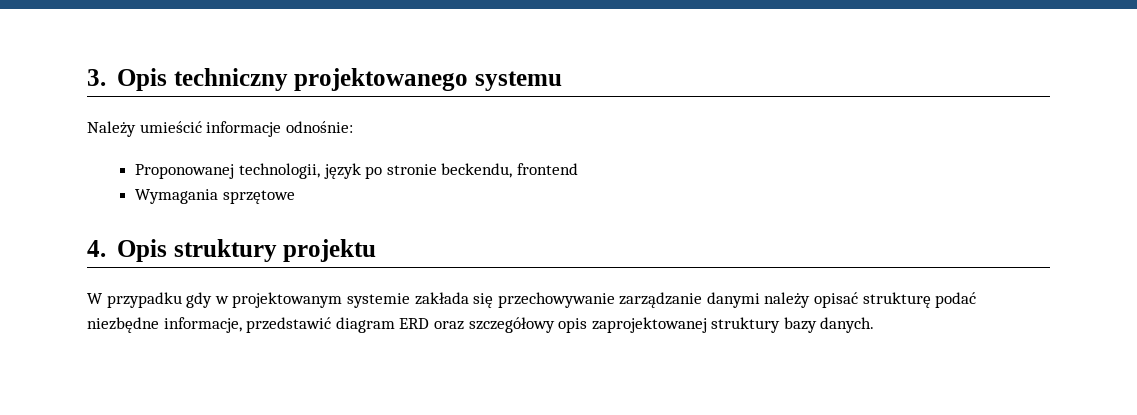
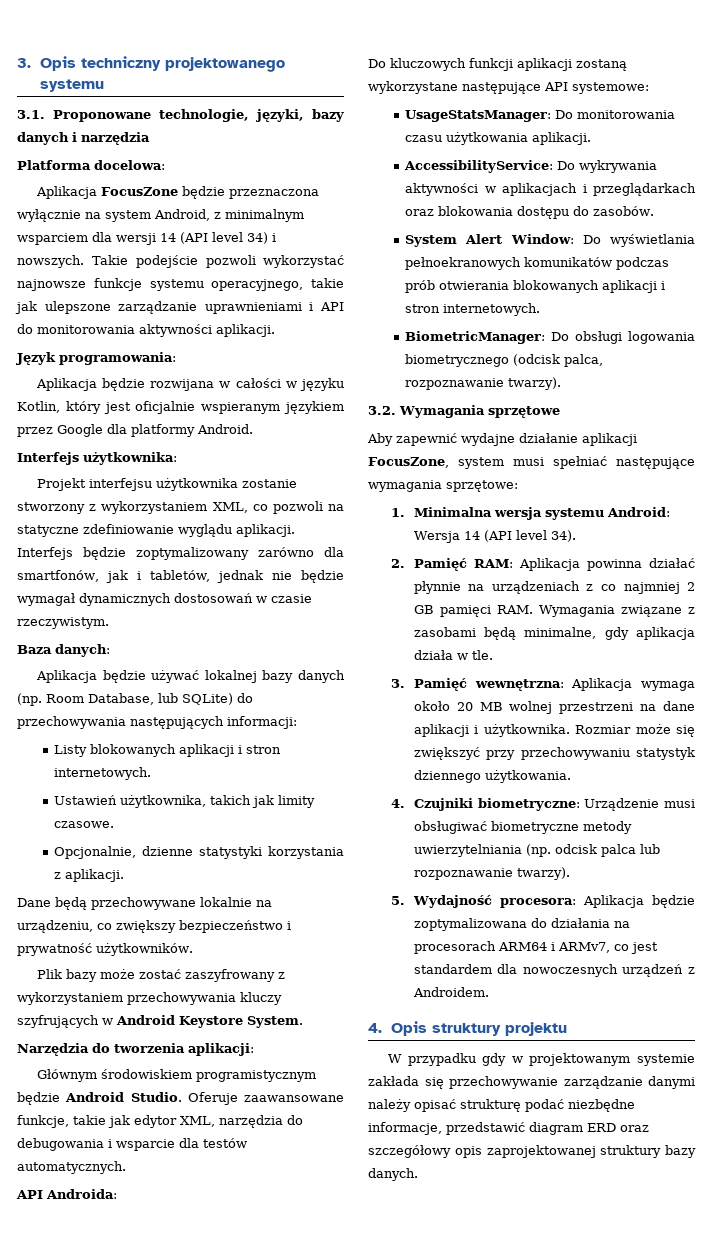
[87,121,353,137] [135,163,578,179] [135,189,296,204] Należy umieścić informacje odnośnie: // Proponowanej technologii, język po stronie beckendu, frontend // Wymagania sprzętowe -> [17,109,344,122] [17,132,150,145] [17,160,165,170] [35,186,319,199] [17,209,304,222] [17,232,276,245] [17,255,344,268] [17,278,344,291] [15,301,344,314] [17,324,275,337] [16,352,176,365] [35,378,344,391] [17,401,344,414] [17,424,253,437] [17,452,177,465] [36,478,297,491] [17,501,344,514] [17,524,295,537] [17,547,344,560] [17,570,344,583] [17,593,312,606] [17,617,109,629] [17,644,110,657] [35,670,345,683] [17,693,253,706] [17,716,297,729] [54,744,282,757] [54,767,152,780] [54,795,316,808] [54,821,115,828] [54,846,344,859] [54,869,125,882] [17,897,272,910] [17,920,291,933] [17,943,193,956] [36,969,285,982] [17,992,282,1005] [17,1015,303,1028] [17,1043,254,1056] [36,1069,316,1082] [17,1092,344,1105] [17,1115,303,1128] [17,1138,247,1151] [17,1161,126,1174] [16,1189,117,1199] [368,58,627,71] [368,81,649,94] [405,110,676,122] [405,132,592,145] [404,160,658,173] [405,183,696,196] [405,206,655,219] [405,234,695,247] [405,257,670,270] [405,280,666,293] [405,303,541,316] [405,331,695,344] [405,354,604,367] [405,377,562,390] [368,405,560,418] [367,433,637,446] [368,456,695,469] [368,480,518,492] [390,507,670,520] [413,530,576,543] [390,558,695,571] [413,581,695,594] [413,605,695,617] [413,627,695,640] [413,650,493,660] [390,678,695,691] [413,701,695,714] [413,724,695,737] [413,747,695,760] [413,770,571,783] [390,798,695,811] [413,821,632,834] [413,844,660,857] [413,867,570,880] [390,895,695,908] [413,918,630,931] [413,941,658,954] [413,964,695,977] [412,987,489,997] 3.1. Proponowane technologie, języki, bazy danych i narzędzia // Platforma docelowa: // Aplikacja FocusZone będzie przeznaczona wyłącznie na system Android, z minimalnym wsparciem dla wersji 14 (API level 34) i nowszych. Takie podejście pozwoli wykorzystać najnowsze funkcje systemu operacyjnego, takie jak ulepszone zarządzanie uprawnieniami i API do monitorowania aktywności aplikacji. // Język programowania: // Aplikacja będzie rozwijana w całości w języku Kotlin, który jest oficjalnie wspieranym językiem przez Google dla platformy Android. // Interfejs użytkownika: // Projekt interfejsu użytkownika zostanie stworzony z wykorzystaniem XML, co pozwoli na statyczne zdefiniowanie wyglądu aplikacji. Interfejs będzie zoptymalizowany zarówno dla smartfonów, jak i tabletów, jednak nie będzie wymagał dynamicznych dostosowań w czasie rzeczywistym. // Baza danych: // Aplikacja będzie używać lokalnej bazy danych (np. Room Database, lub SQLite) do przechowywania następujących informacji: // Listy blokowanych aplikacji i stron internetowych. // Ustawień użytkownika, takich jak limity czasowe. // Opcjonalnie, dzienne statystyki korzystania z aplikacji. // Dane będą przechowywane lokalnie na urządzeniu, co zwiększy bezpieczeństwo i prywatność użytkowników. // Plik bazy może zostać zaszyfrowany z wykorzystaniem przechowywania kluczy szyfrujących w Android Keystore System. // Narzędzia do tworzenia aplikacji: // Głównym środowiskiem programistycznym będzie Android Studio. Oferuje zaawansowane funkcje, takie jak edytor XML, narzędzia do debugowania i wsparcie dla testów automatycznych. // API Androida: // Do kluczowych funkcji aplikacji zostaną wykorzystane następujące API systemowe: // UsageStatsManager: Do monitorowania czasu użytkowania aplikacji. // AccessibilityService: Do wykrywania aktywności w aplikacjach i przeglądarkach oraz blokowania dostępu do zasobów. // System Alert Window: Do wyświetlania pełnoekranowych komunikatów podczas prób otwierania blokowanych aplikacji i stron internetowych. // BiometricManager: Do obsługi logowania biometrycznego (odcisk palca, rozpoznawanie twarzy). // 3.2. Wymagania sprzętowe // Aby zapewnić wydajne działanie aplikacji FocusZone, system musi spełniać następujące wymagania sprzętowe: // 1. Minimalna wersja systemu Android: Wersja 14 (API level 34). // 2. Pamięć RAM: Aplikacja powinna działać płynnie na urządzeniach z co najmniej 2 GB pamięci RAM. Wymagania związane z zasobami będą minimalne, gdy aplikacja działa w tle. // 3. Pamięć wewnętrzna: Aplikacja wymaga około 20 MB wolnej przestrzeni na dane aplikacji i użytkownika. Rozmiar może się zwiększyć przy przechowywaniu statystyk dziennego użytkowania. // 4. Czujniki biometryczne: Urządzenie musi obsługiwać biometryczne metody uwierzytelniania (np. odcisk palca lub rozpoznawanie twarzy). // 5. Wydajność procesora: Aplikacja będzie zoptymalizowana do działania na procesorach ARM64 i ARMv7, co jest standardem dla nowoczesnych urządzeń z Androidem.

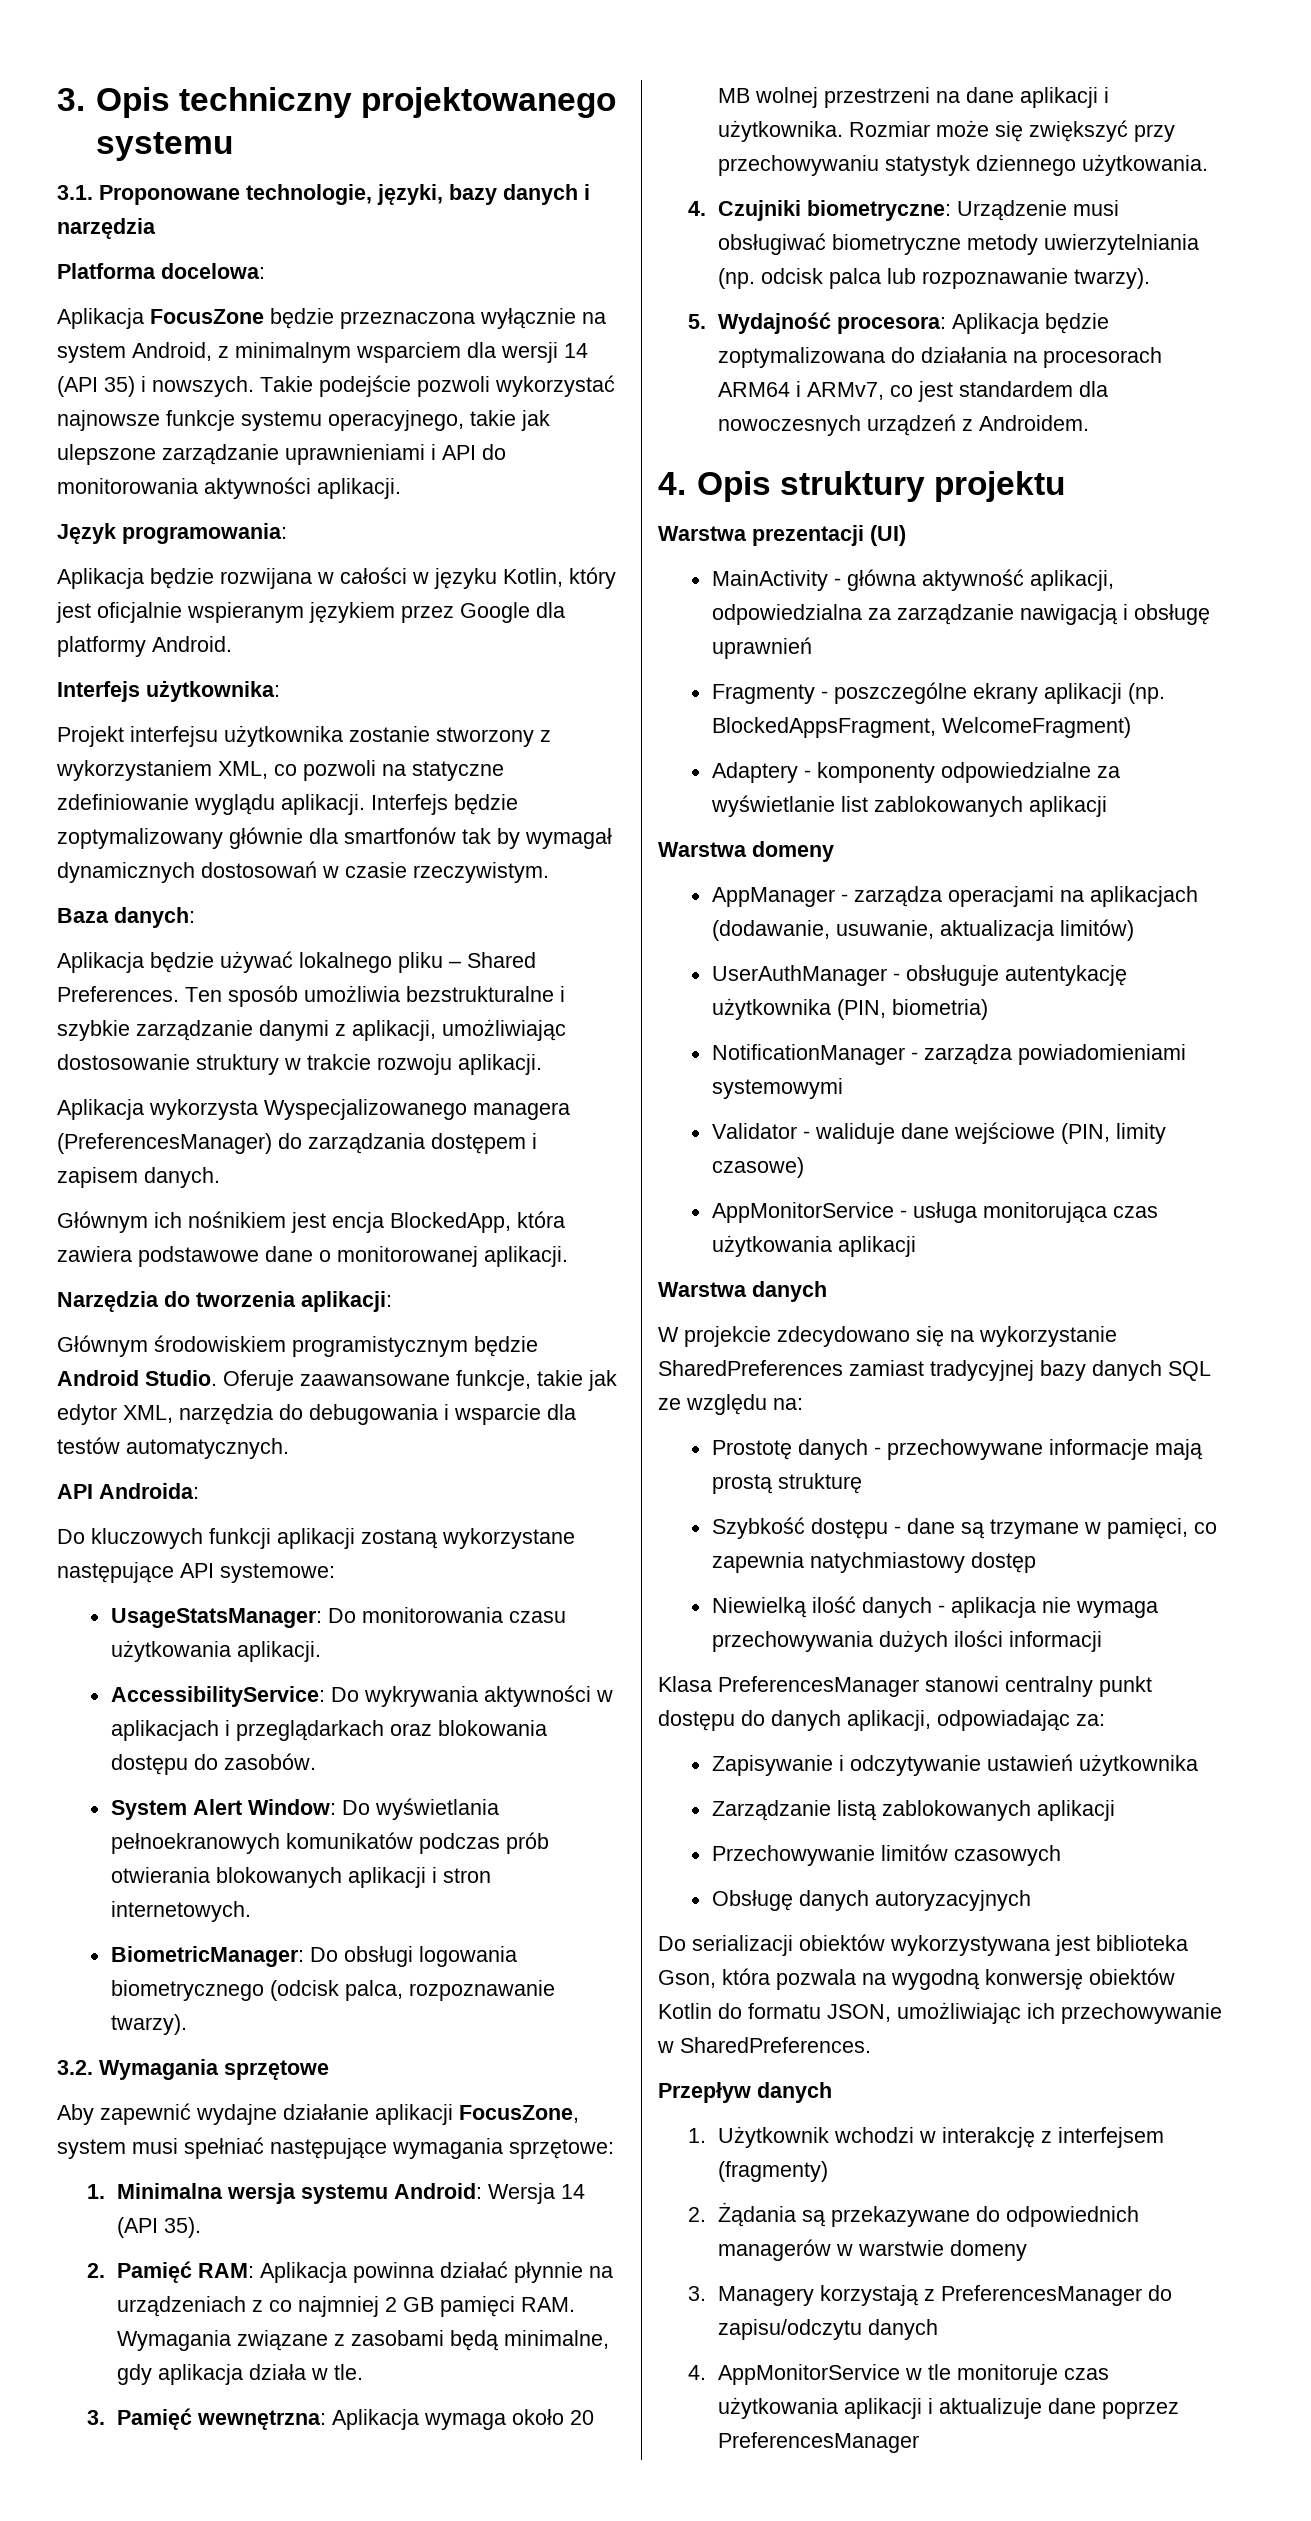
[212,232,268,244] level 34) -> [104,376,135,397] 35)
[258,547,344,557] [17,570,344,583] zarówno dla smartfonów, jak i tabletów, jednak nie będzie -> [229,827,520,849] głównie dla smartfonów tak by
[204,670,345,683] [17,693,253,706] [17,716,297,729] [54,744,282,757] [54,767,152,780] [54,795,316,808] [54,821,115,828] [54,846,344,859] [54,869,125,882] [17,897,272,910] [17,920,291,933] [17,943,193,956] [36,969,285,982] [17,992,282,1005] [17,1015,303,1028] lokalnej bazy danych (np. Room Database, lub SQLite) do przechowywania następujących informacji: // Listy blokowanych aplikacji i stron internetowych. // Ustawień użytkownika, takich jak limity czasowe. // Opcjonalnie, dzienne statystyki korzystania z aplikacji. // Dane będą przechowywane lokalnie na urządzeniu, co zwiększy bezpieczeństwo i prywatność użytkowników. // Plik bazy może zostać zaszyfrowany z wykorzystaniem przechowywania kluczy szyfrujących w Android Keystore System. -> [299,952,536,973] [57,985,565,1007] [57,1019,566,1041] [57,1054,542,1075] [57,1099,570,1120] [57,1133,537,1154] [57,1167,220,1188] [57,1211,565,1233] [57,1246,568,1267] lokalnego pliku – Shared Preferences. Ten sposób umożliwia bezstrukturalne i szybkie zarządzanie danymi z aplikacji, umożliwiając dostosowanie struktury w trakcie rozwoju aplikacji. // Aplikacja wykorzysta Wyspecjalizowanego managera (PreferencesManager) do zarządzania dostępem i zapisem danych. // Głównym ich nośnikiem jest encja BlockedApp, która zawiera podstawowe dane o monitorowanej aplikacji.
[515,530,576,542] level 34). -> [163,2217,201,2238] 35).
[387,1053,695,1066] [368,1076,695,1089] [368,1099,635,1112] [368,1122,649,1135] [368,1145,696,1158] [368,1168,418,1181] W przypadku gdy w projektowanym systemie zakłada się przechowywanie zarządzanie danymi należy opisać strukturę podać niezbędne informacje, przedstawić diagram ERD oraz szczegółowy opis zaprojektowanej struktury bazy danych. -> [658,525,906,546] [711,569,1114,591] [711,604,1210,625] [711,637,812,659] [711,682,1165,704] [711,717,1131,738] [711,762,1120,783] [710,795,1107,817] [658,841,834,862] [711,886,1198,907] [711,919,1134,941] [711,965,1127,986] [711,998,988,1020] [711,1044,1186,1065] [711,1078,843,1099] [711,1122,1166,1144] [711,1157,804,1178] [711,1202,1158,1223] [711,1235,916,1257] [658,1281,827,1302] [658,1326,1117,1347] [658,1360,1211,1381] [658,1394,803,1415] [711,1439,1202,1460] [711,1473,862,1494] [711,1517,1217,1539] [711,1552,1036,1573] [711,1596,1158,1618] [711,1630,1102,1652] [658,1676,1152,1697] [658,1710,1105,1731] [711,1754,1198,1776] [711,1800,1115,1821] [711,1844,1061,1866] [711,1890,1031,1911] [658,1934,1188,1956] [658,1968,1175,1990] [658,2002,1222,2024] [657,2037,871,2053] [658,2082,832,2103] [687,2126,1164,2148] [717,2161,828,2182] [687,2202,1139,2227] [717,2239,1027,2261] [687,2285,1172,2306] [717,2319,938,2340] [687,2364,1109,2385] [717,2397,1179,2419] [717,2432,919,2453] Warstwa prezentacji (UI) // MainActivity - główna aktywność aplikacji, odpowiedzialna za zarządzanie nawigacją i obsługę uprawnień // Fragmenty - poszczególne ekrany aplikacji (np. BlockedAppsFragment, WelcomeFragment) // Adaptery - komponenty odpowiedzialne za wyświetlanie list zablokowanych aplikacji // Warstwa domeny // AppManager - zarządza operacjami na aplikacjach (dodawanie, usuwanie, aktualizacja limitów) // UserAuthManager - obsługuje autentykację użytkownika (PIN, biometria) // NotificationManager - zarządza powiadomieniami systemowymi // Validator - waliduje dane wejściowe (PIN, limity czasowe) // AppMonitorService - usługa monitorująca czas użytkowania aplikacji // Warstwa danych // W projekcie zdecydowano się na wykorzystanie SharedPreferences zamiast tradycyjnej bazy danych SQL ze względu na: // Prostotę danych - przechowywane informacje mają prostą strukturę // Szybkość dostępu - dane są trzymane w pamięci, co zapewnia natychmiastowy dostęp // Niewielką ilość danych - aplikacja nie wymaga przechowywania dużych ilości informacji // Klasa PreferencesManager stanowi centralny punkt dostępu do danych aplikacji, odpowiadając za: // Zapisywanie i odczytywanie ustawień użytkownika // Zarządzanie listą zablokowanych aplikacji // Przechowywanie limitów czasowych // Obsługę danych autoryzacyjnych // Do serializacji obiektów wykorzystywana jest biblioteka Gson, która pozwala na wygodną konwersję obiektów Kotlin do formatu JSON, umożliwiając ich przechowywanie w SharedPreferences. // Przepływ danych // 1. Użytkownik wchodzi w interakcję z interfejsem (fragmenty) // 2. Żądania są przekazywane do odpowiednich managerów w warstwie domeny // 3. Managery korzystają z PreferencesManager do zapisu/odczytu danych // 4. AppMonitorService w tle monitoruje czas użytkowania aplikacji i aktualizuje dane poprzez PreferencesManager

